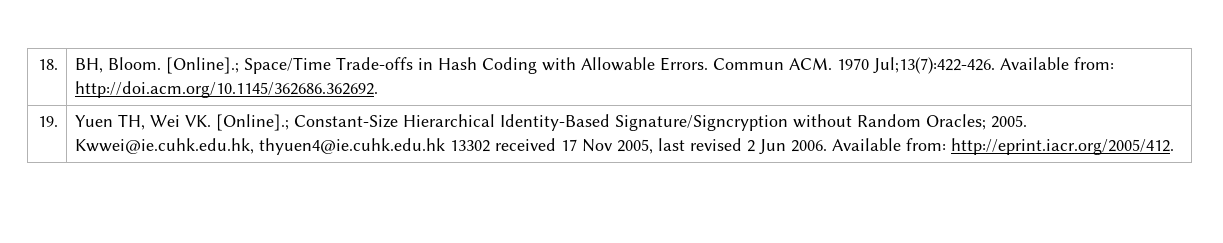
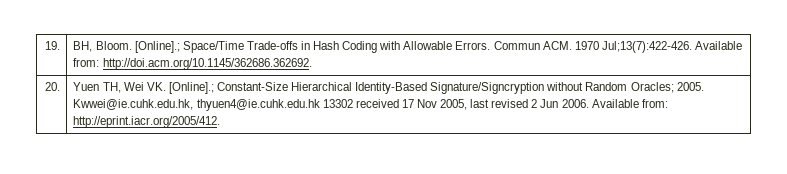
[37,59,58,70] 18. -> [44,41,60,50] 19.
[37,116,58,127] 19. -> [44,82,60,91] 20.

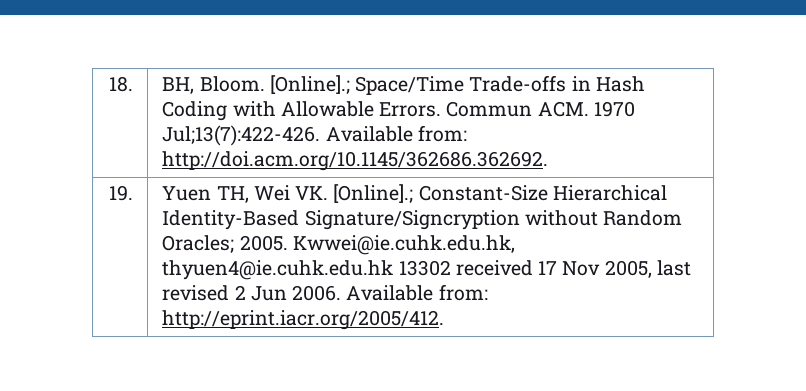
[44,41,60,50] 19. -> [108,76,133,92] 18.
[44,82,60,91] 20. -> [108,185,133,201] 19.

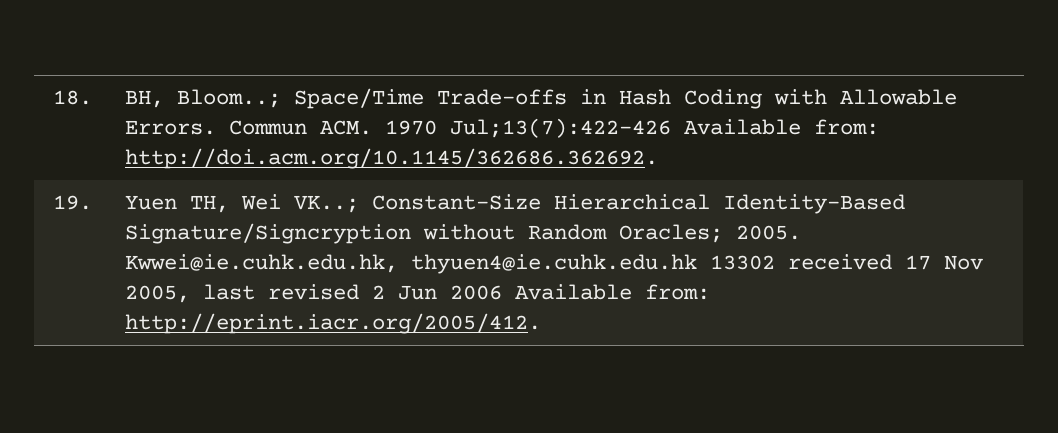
[199,75,350,94] Bloom. [Online].; -> [177,89,282,108] Bloom..;
[162,125,321,146] Jul;13(7):422-426. -> [450,118,672,138] Jul;13(7):422-426
[295,184,414,203] VK. [Online].; -> [294,195,360,213] VK..;
[292,285,342,301] 2006. -> [450,285,503,300] 2006

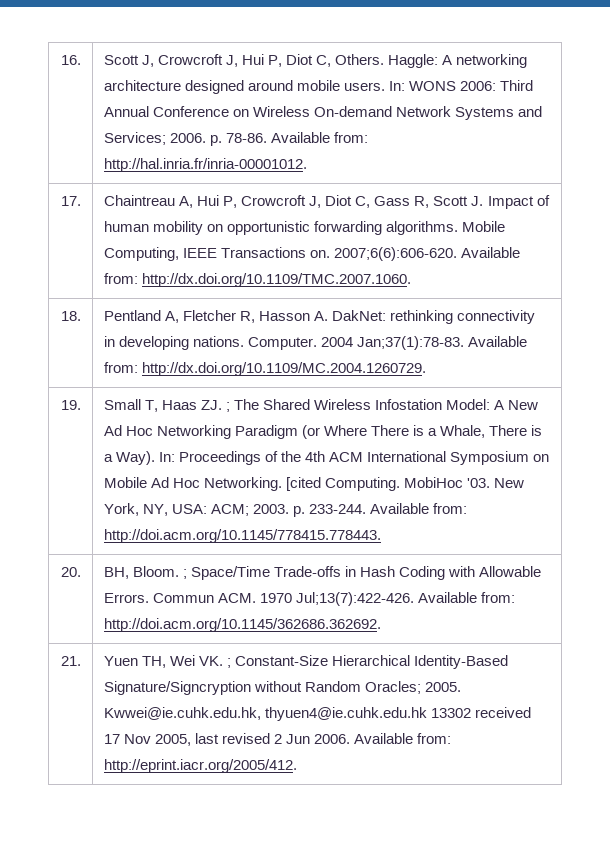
[52,90,92,105] 18. -> [61,55,82,65] [103,54,528,68] [103,80,534,94] [103,106,543,120] [103,132,369,146] [103,158,307,172] [61,196,82,206] [103,195,550,209] [103,221,506,235] [103,247,521,261] [103,273,411,287] [61,311,82,321] [103,310,536,324] [103,336,528,350] [103,362,426,376] [61,400,82,410] [103,399,539,412] [103,425,543,439] [103,451,550,465] [103,477,525,491] [103,503,468,517] [103,529,381,543] [61,567,82,577] 16. | Scott J, Crowcroft J, Hui P, Diot C, Others. Haggle: A networking architecture designed around mobile users. In: WONS 2006: Third Annual Conference on Wireless On-demand Network Systems and Services; 2006. p. 78-86. Available from: http://hal.inria.fr/inria-00001012. // 17. | Chaintreau A, Hui P, Crowcroft J, Diot C, Gass R, Scott J. Impact of human mobility on opportunistic forwarding algorithms. Mobile Computing, IEEE Transactions on. 2007;6(6):606-620. Available from: http://dx.doi.org/10.1109/TMC.2007.1060. // 18. | Pentland A, Fletcher R, Hasson A. DakNet: rethinking connectivity in developing nations. Computer. 2004 Jan;37(1):78-83. Available from: http://dx.doi.org/10.1109/MC.2004.1260729. // 19. | Small T, Haas ZJ. ; The Shared Wireless Infostation Model: A New Ad Hoc Networking Paradigm (or Where There is a Whale, There is a Way). In: Proceedings of the 4th ACM International Symposium on Mobile Ad Hoc Networking. [cited Computing. MobiHoc '03. New York, NY, USA: ACM; 2003. p. 233-244. Available from: http://doi.acm.org/10.1145/778415.778443. // 20.
[177,89,282,108] Bloom..; -> [132,566,188,579] Bloom. ;
[450,118,672,138] Jul;13(7):422-426 -> [296,592,415,606] Jul;13(7):422-426.
[52,195,92,210] 19. -> [61,656,82,666] 21.
[294,195,360,213] VK..; -> [199,656,232,668] VK. ;
[450,285,503,300] 2006 -> [314,734,351,744] 2006.

